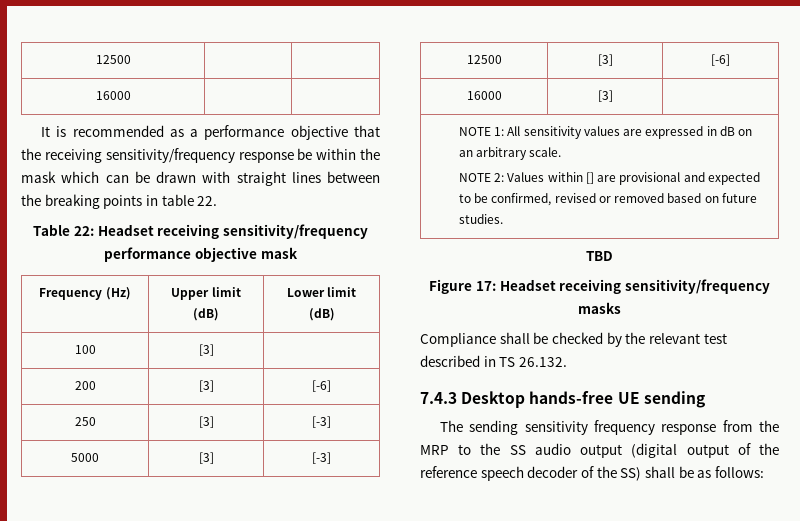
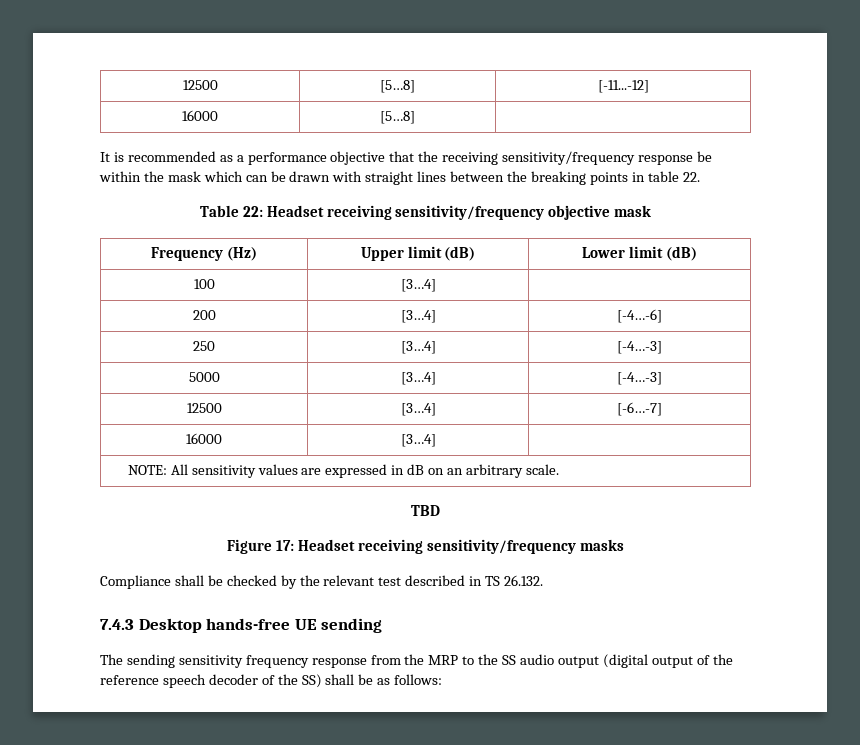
[95,55,131,64] [95,91,131,100] 12500 | | // 16000 | -> [182,80,218,90] [380,80,415,93] [597,80,649,93] [182,110,218,121] [380,111,415,124] 12500 | [5…8] | [-11...-12] // 16000 | [5…8]
[104,247,192,262] performance -> (545, 212) none
[198,344,214,356] [3] -> [400,279,436,292] [3…4]
[198,380,214,392] [312,380,331,392] [3] | [-6] -> [400,310,436,323] [617,309,662,323] [3…4] | [-4…-6]
[198,416,214,428] [312,416,331,428] [3] | [-3] -> [400,341,436,354] [617,341,662,354] [3…4] | [-4…-3]
[198,452,214,464] [312,452,331,464] [466,55,502,64] [597,54,613,66] [711,54,730,66] [466,91,502,100] [597,90,613,102] [458,127,505,136] [3] | [-3] // 12500 | [3] | [-6] // 16000 | [3] | // NOTE 1: -> [400,372,436,385] [617,372,662,385] [186,403,222,413] [400,403,436,416] [617,402,662,416] [186,433,222,444] [400,434,436,447] [127,465,167,475] [3…4] | [-4…-3] // 12500 | [3…4] | [-6…-7] // 16000 | [3…4] | // NOTE:
[458,172,760,185] [458,193,757,206] [458,214,503,224] // NOTE 2: Values within [] are provisional and expected to be confirmed, revised or removed based on future studies. -> (559, 469) none

